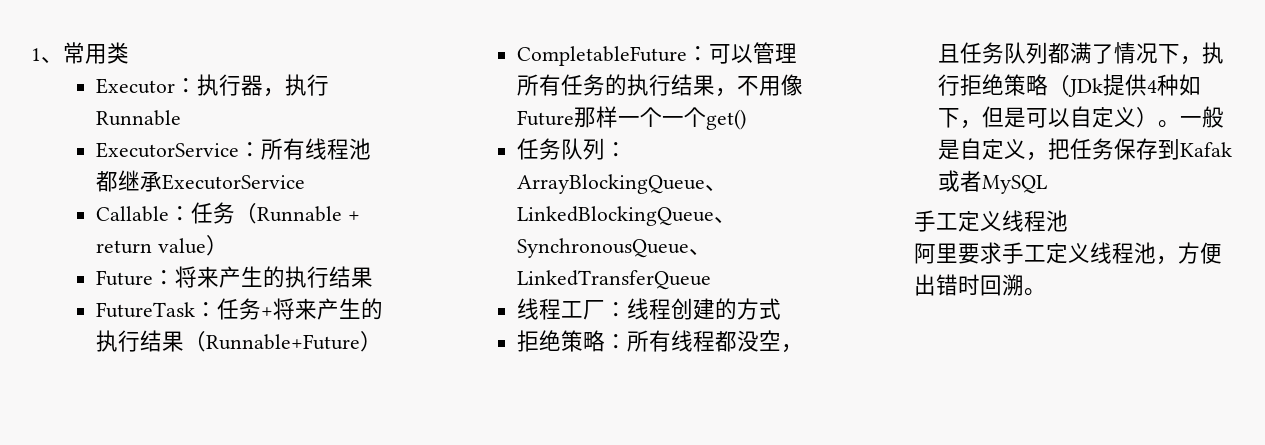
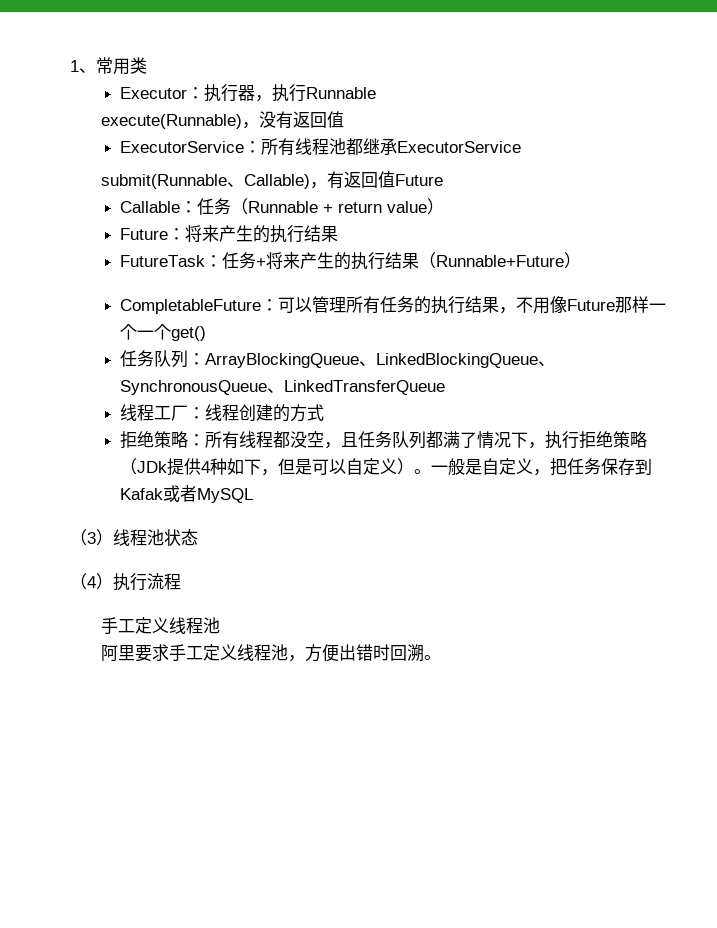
(181, 118) none -> [101,111,345,129] // execute(Runnable)，没有返回值
(305, 182) none -> [101,171,444,189] // submit(Runnable、Callable)，有返回值Future
(1047, 184) none -> [70,529,198,546] [70,573,181,591] // （3）线程池状态 // （4）执行流程

